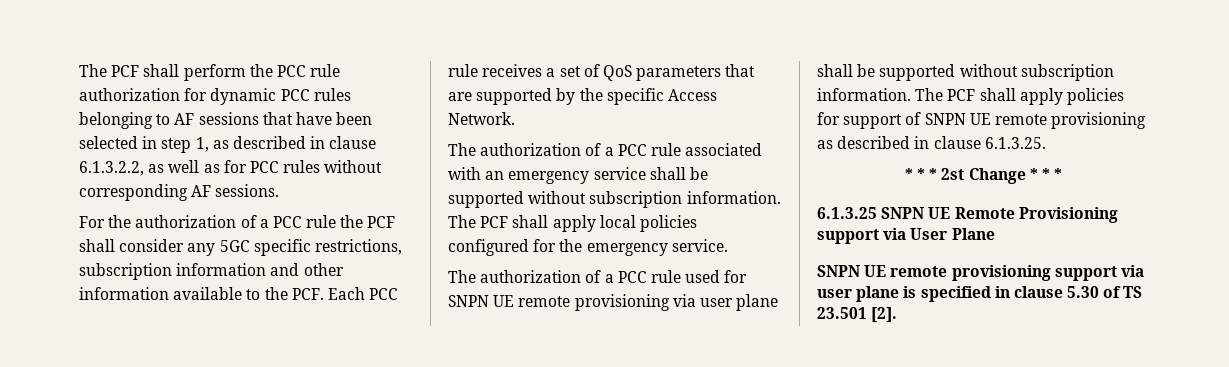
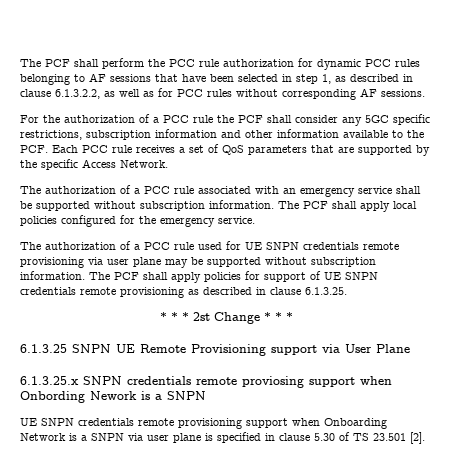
[448,295,515,307] SNPN UE -> [245,242,359,250] UE SNPN credentials
[817,64,853,77] shall -> [165,259,188,268] may
[924,113,991,125] SNPN UE -> [324,272,378,280] [20,287,76,295] UE SNPN credentials
[817,265,1117,281] SNPN UE remote provisioning support -> [20,376,392,388] [20,391,206,403] [20,418,387,429] [20,433,124,441] 6.1.3.25.x SNPN credentials remote proviosing support when Onbording Nework is a SNPN // UE SNPN credentials remote provisioning support when Onboarding Network is a SNPN

